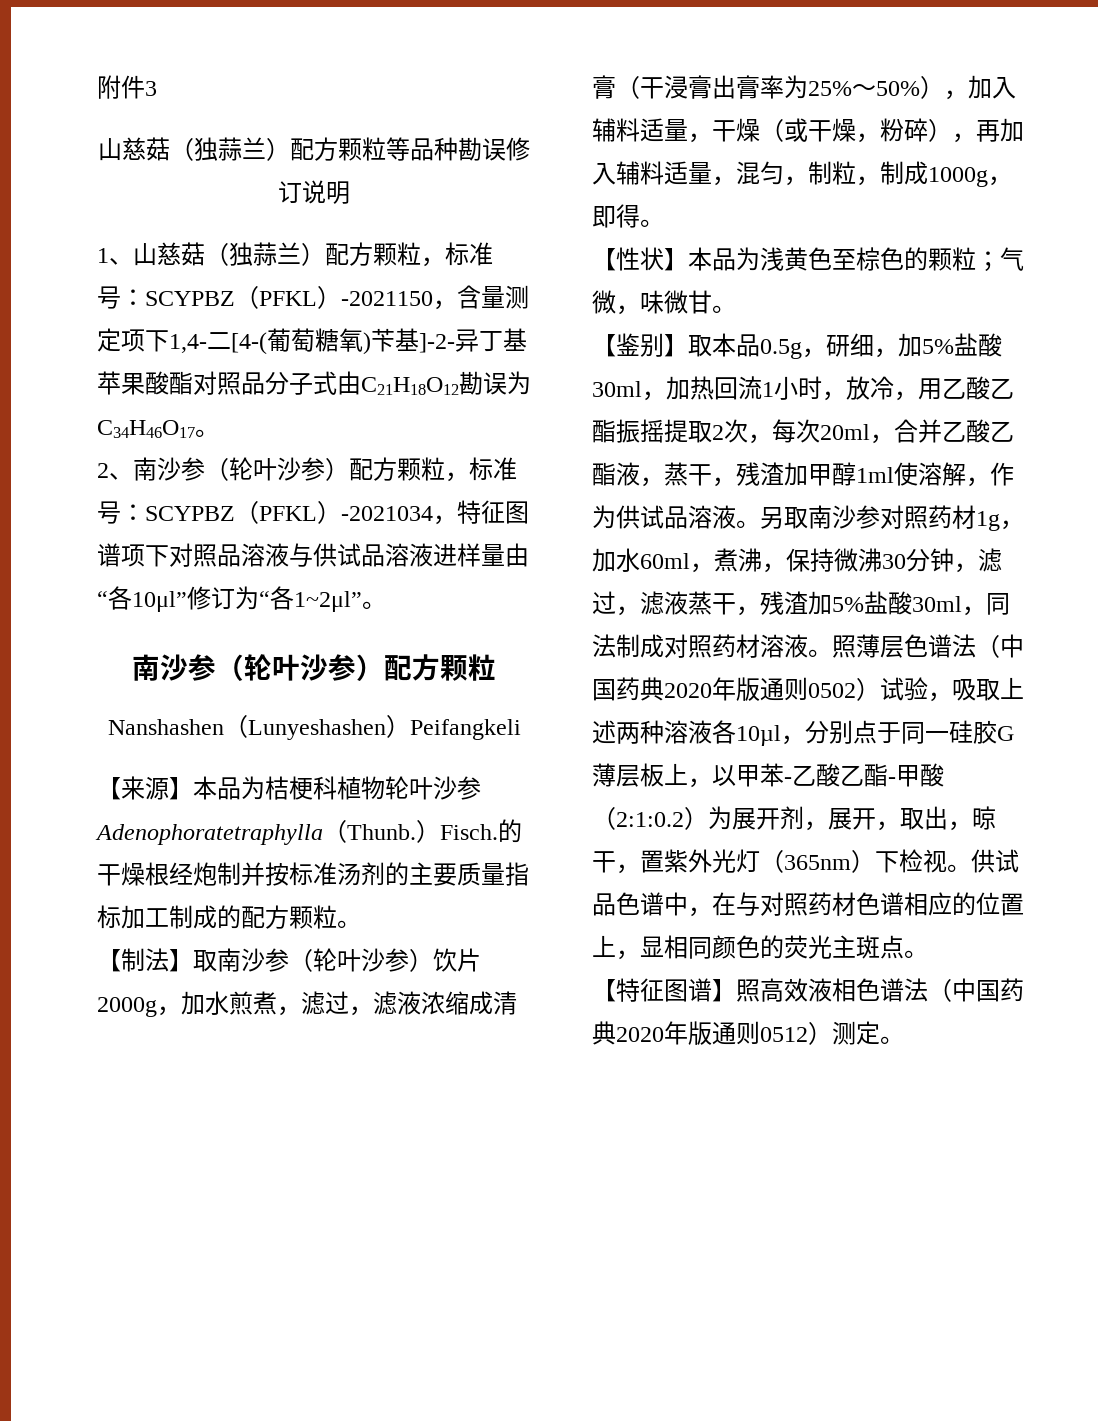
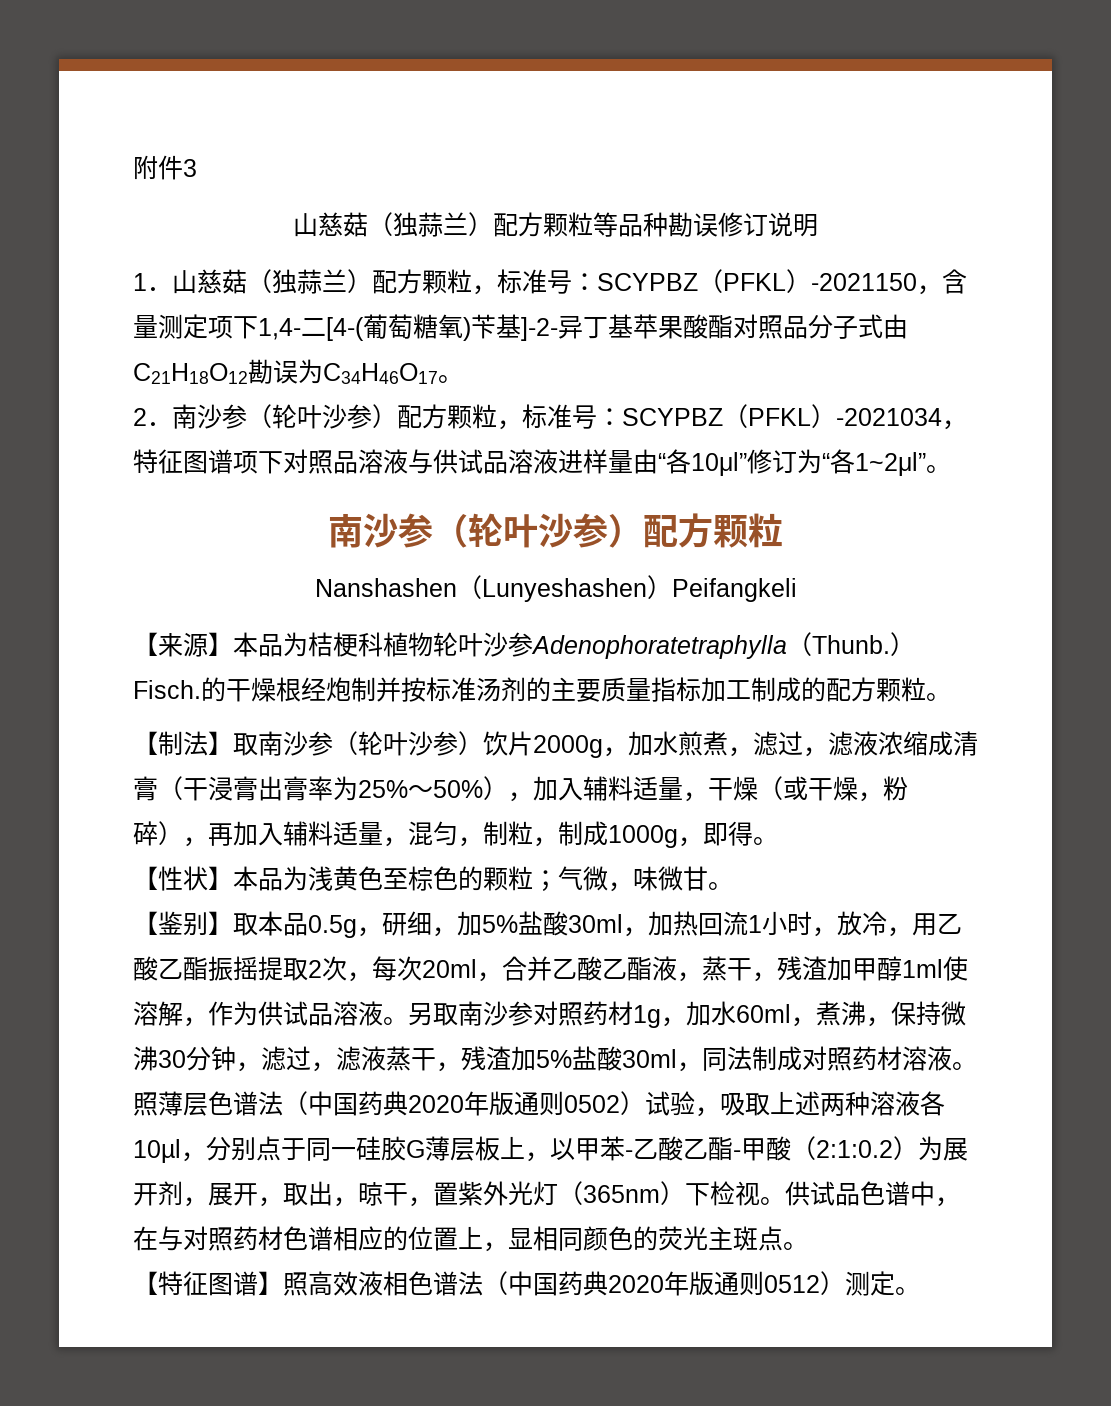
[109,258,133,265] 、 -> [147,287,172,291] ．
[109,473,133,480] 、 -> [147,422,172,426] ．

